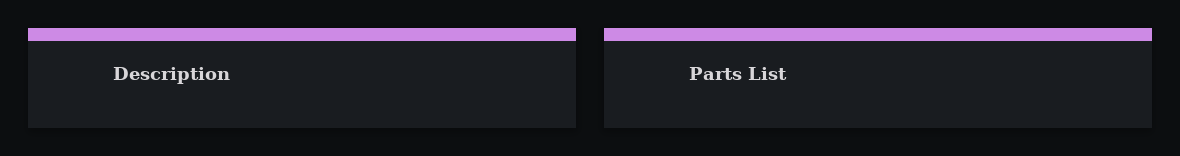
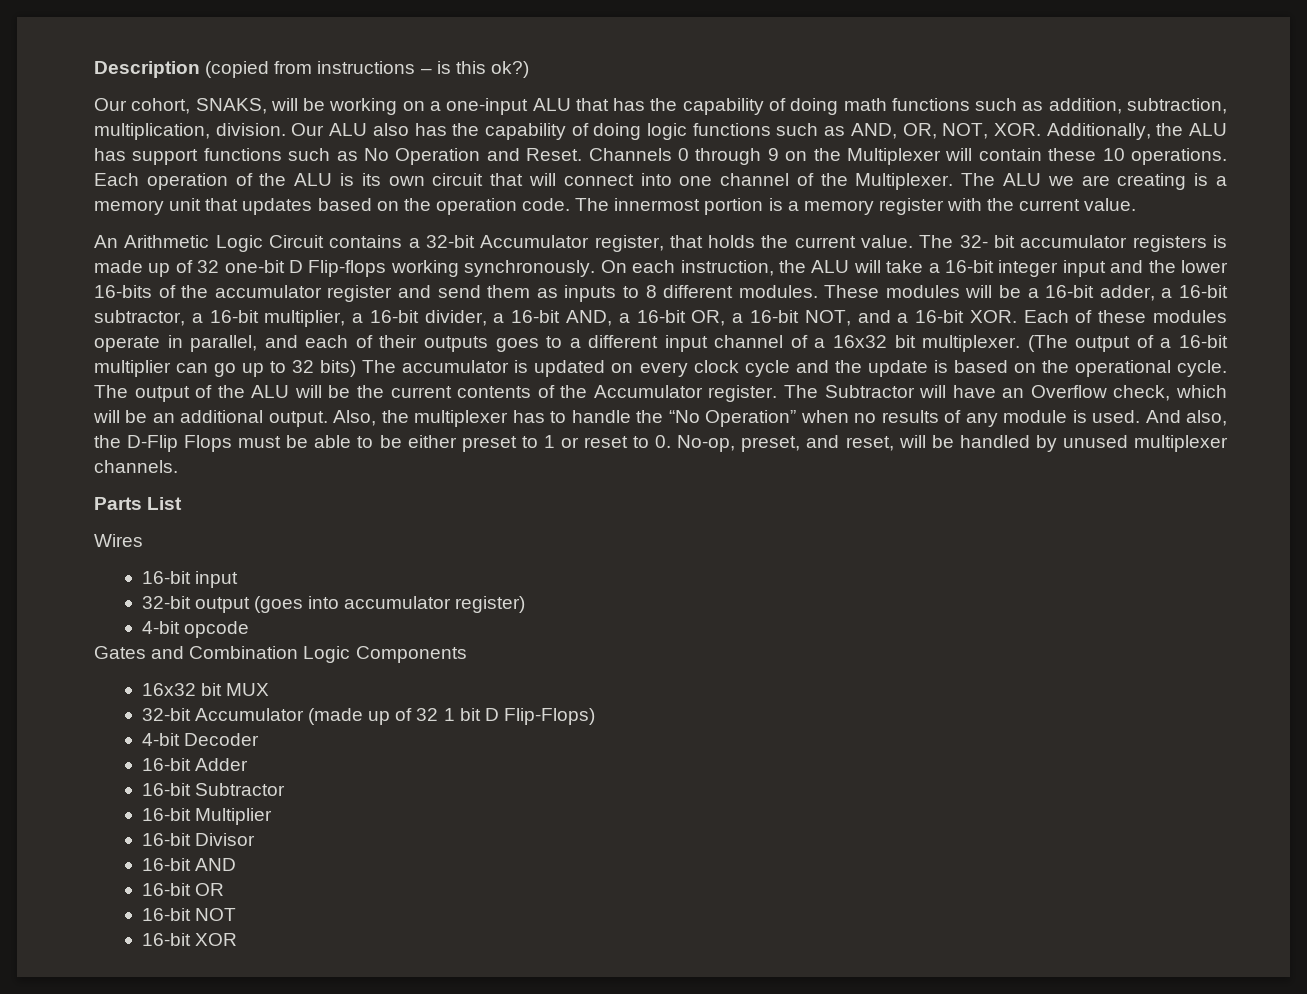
[689,67,787,80] // Parts List -> [205,61,529,78] [94,98,1228,115] [94,123,1228,140] [94,148,1227,165] [94,173,1227,190] [94,198,1137,215] [94,235,1227,252] [94,260,1228,277] [94,285,1228,302] [94,310,1227,327] [94,335,1229,352] [94,360,1228,377] [94,385,1227,402] [93,410,1228,427] [94,435,1229,452] [94,460,178,473] [94,497,183,510] [94,534,143,547] [141,571,238,588] [141,596,526,613] [141,621,249,638] [94,646,467,663] [141,683,270,696] [141,708,595,725] [141,733,259,746] [141,758,248,771] [141,783,285,796] [141,808,272,825] [141,833,255,846] [141,858,236,871] [141,883,224,896] [141,908,236,921] [141,933,237,946] (copied from instructions – is this ok?) // Our cohort, SNAKS, will be working on a one-input ALU that has the capability of doing math functions such as addition, subtraction, multiplication, division. Our ALU also has the capability of doing logic functions such as AND, OR, NOT, XOR. Additionally, the ALU has support functions such as No Operation and Reset. Channels 0 through 9 on the Multiplexer will contain these 10 operations. Each operation of the ALU is its own circuit that will connect into one channel of the Multiplexer. The ALU we are creating is a memory unit that updates based on the operation code. The innermost portion is a memory register with the current value. // An Arithmetic Logic Circuit contains a 32-bit Accumulator register, that holds the current value. The 32- bit accumulator registers is made up of 32 one-bit D Flip-flops working synchronously. On each instruction, the ALU will take a 16-bit integer input and the lower 16-bits of the accumulator register and send them as inputs to 8 different modules. These modules will be a 16-bit adder, a 16-bit subtractor, a 16-bit multiplier, a 16-bit divider, a 16-bit AND, a 16-bit OR, a 16-bit NOT, and a 16-bit XOR. Each of these modules operate in parallel, and each of their outputs goes to a different input channel of a 16x32 bit multiplexer. (The output of a 16-bit multiplier can go up to 32 bits) The accumulator is updated on every clock cycle and the update is based on the operational cycle. The output of the ALU will be the current contents of the Accumulator register. The Subtractor will have an Overflow check, which will be an additional output. Also, the multiplexer has to handle the “No Operation” when no results of any module is used. And also, the D-Flip Flops must be able to be either preset to 1 or reset to 0. No-op, preset, and reset, will be handled by unused multiplexer channels. // Parts List // Wires // 16-bit input // 32-bit output (goes into accumulator register) // 4-bit opcode // Gates and Combination Logic Components // 16x32 bit MUX // 32-bit Accumulator (made up of 32 1 bit D Flip-Flops) // 4-bit Decoder // 16-bit Adder // 16-bit Subtractor // 16-bit Multiplier // 16-bit Divisor // 16-bit AND // 16-bit OR // 16-bit NOT // 16-bit XOR

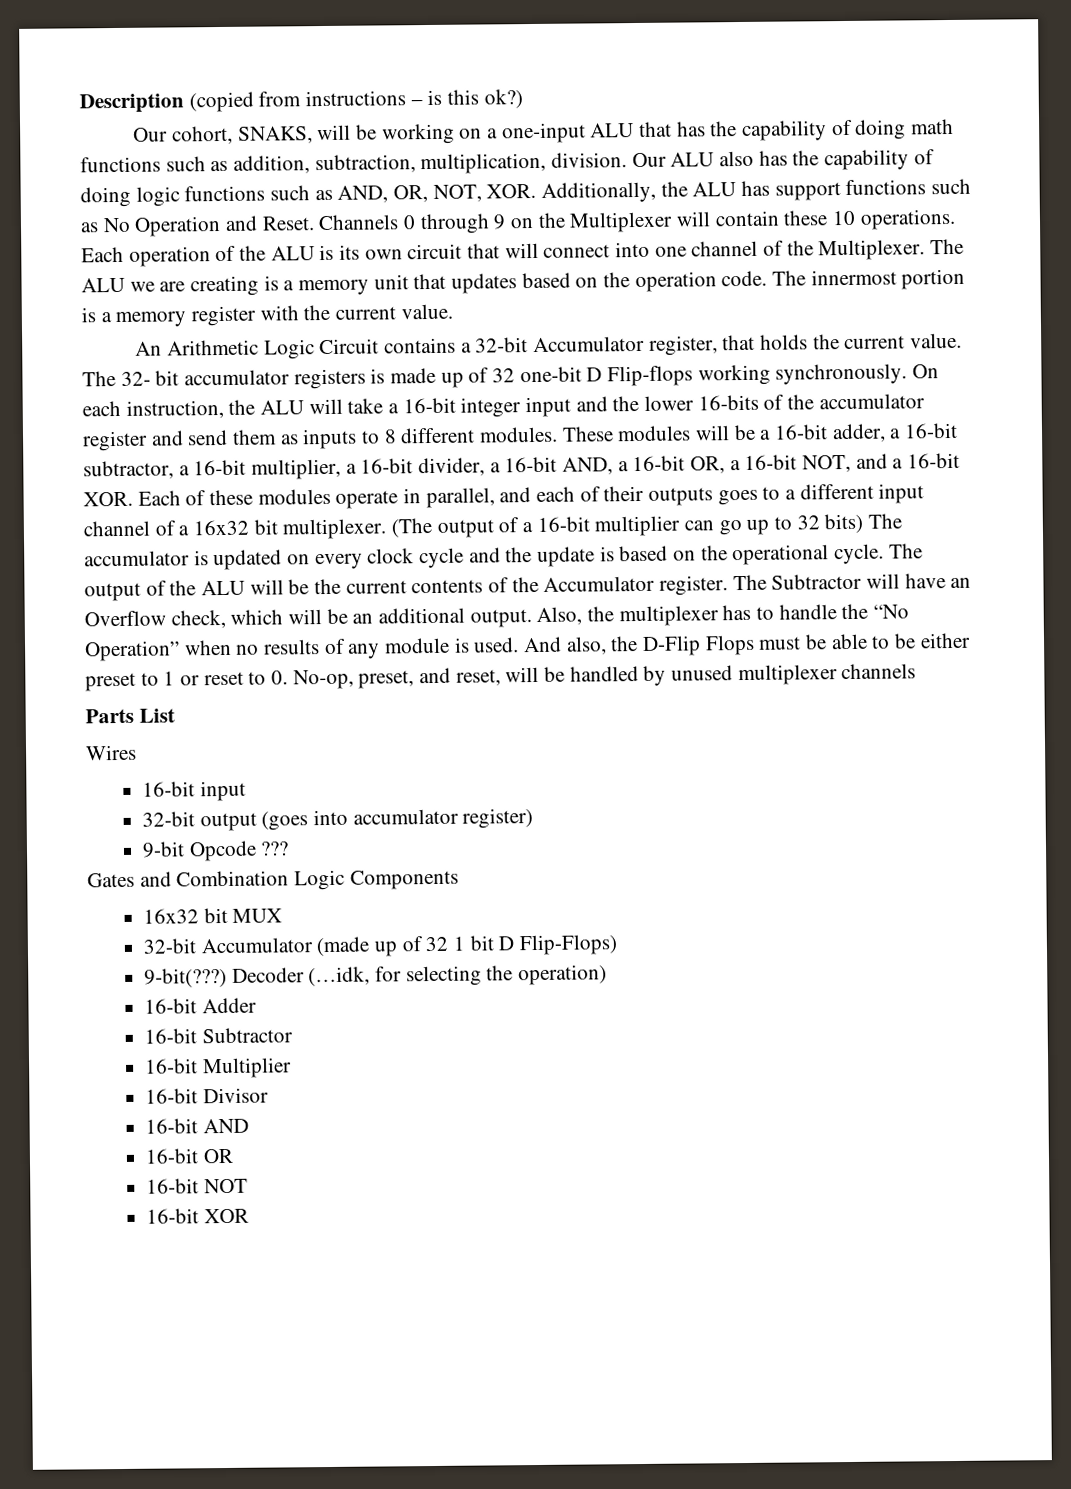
[94,460,178,473] channels. -> [841,663,917,680] channels
[141,621,249,638] 4-bit opcode -> [141,840,290,862] 9-bit Opcode ???
[141,733,180,746] 4-bit -> [143,967,227,988] 9-bit(???)
(259, 739) none -> [308,964,607,987] (…idk, for selecting the operation)

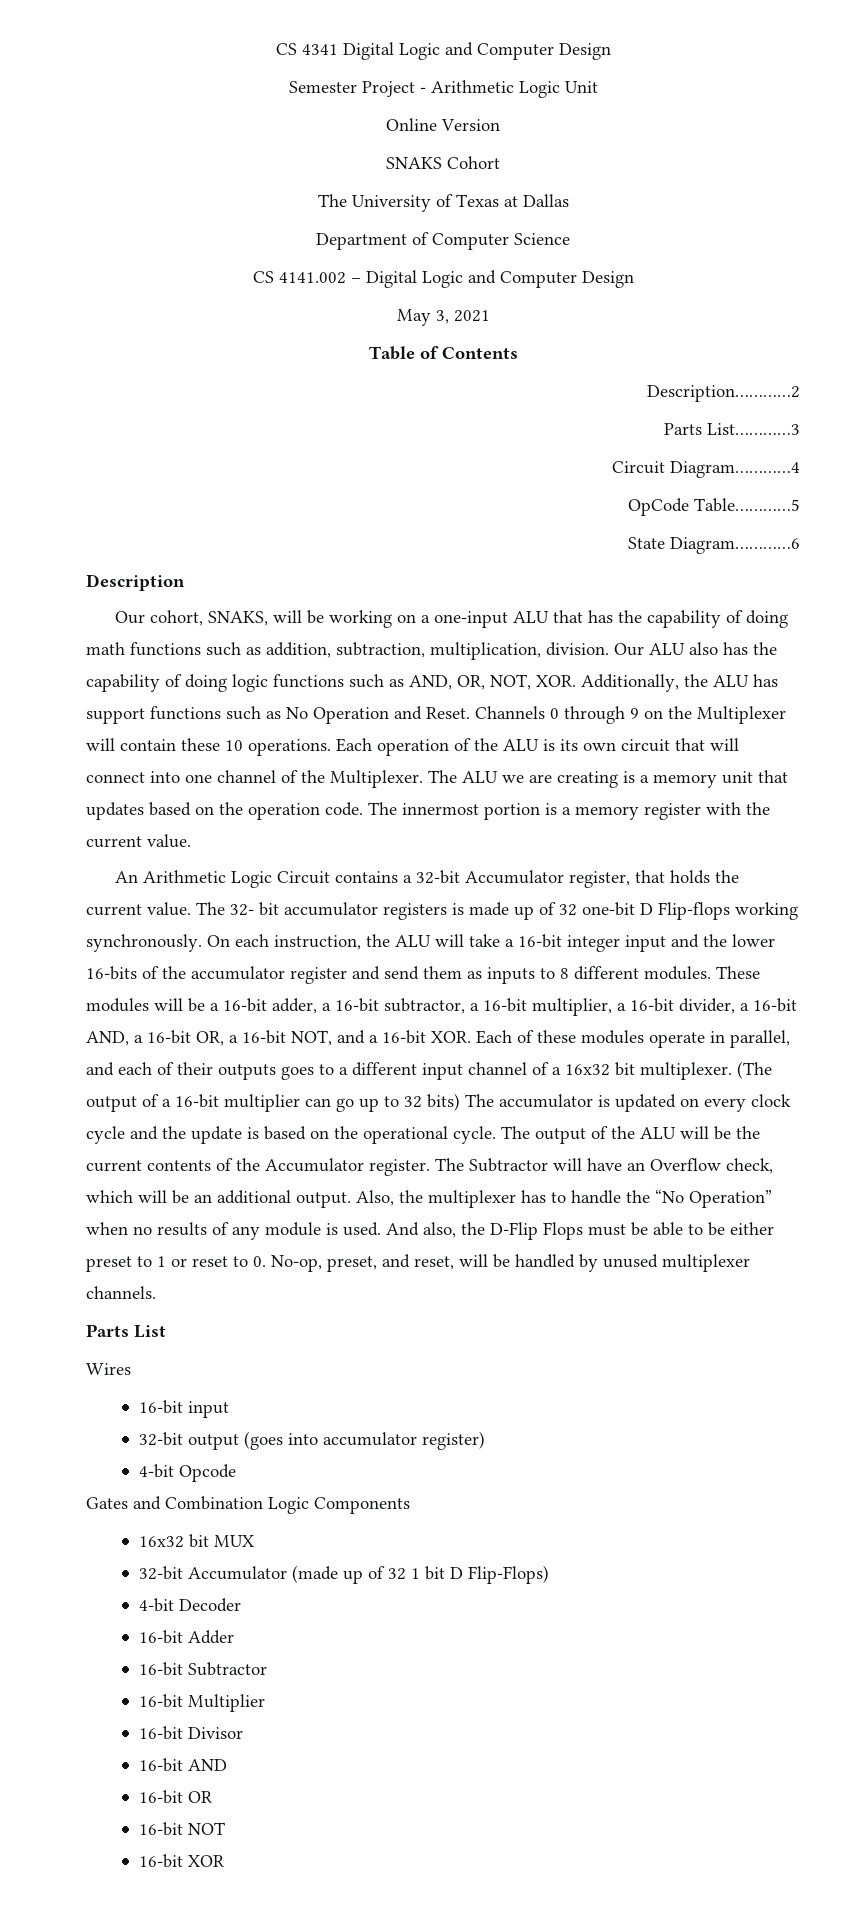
[79,89,523,114] Description (copied from instructions – is this ok?) -> [275,42,611,60] [288,80,598,98] [386,118,500,131] [386,156,500,169] [317,194,569,212] [316,232,570,250] [252,270,634,288] [396,309,490,326] [368,346,518,360] [647,385,800,402] [664,423,800,435] [612,461,800,478] [628,498,800,516] [628,537,800,554] [86,574,185,591] CS 4341 Digital Logic and Computer Design // Semester Project - Arithmetic Logic Unit // Online Version // SNAKS Cohort // The University of Texas at Dallas // Department of Computer Science // CS 4141.002 – Digital Logic and Computer Design // May 3, 2021 // Table of Contents // Description…………2 // Parts List…………3 // Circuit Diagram…………4 // OpCode Table…………5 // State Diagram…………6 // Description
[841,663,917,680] channels -> [86,1286,156,1299] channels.
[141,841,185,858] 9-bit -> [139,1464,175,1478] 4-bit
[260,841,290,856] ??? -> (237, 1473) none
[143,967,227,988] 9-bit(???) -> [139,1598,175,1612] 4-bit
[308,964,607,987] (…idk, for selecting the operation) -> (242, 1605) none

